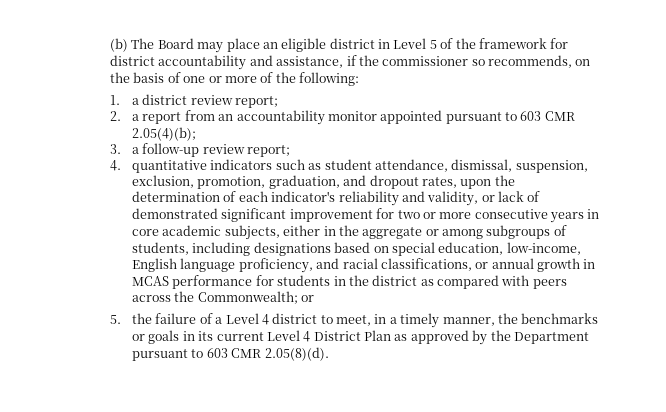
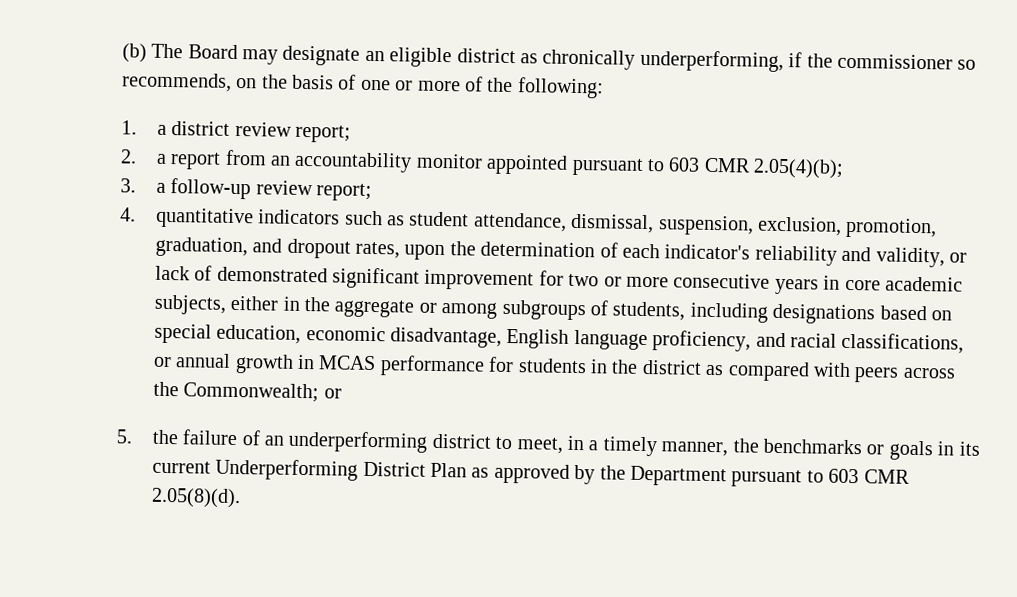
[226,38,260,52] place -> [282,45,361,66] designate
[378,38,569,49] [110,55,344,70] in Level 5 of the framework for district accountability and assistance, -> [520,49,784,73] as chronically underperforming,
[506,242,581,255] low-income, -> [305,326,502,348] economic disadvantage,
[215,313,269,325] a Level 4 -> [263,430,429,453] an underperforming
[266,330,311,342] Level 4 -> [215,458,359,481] Underperforming

